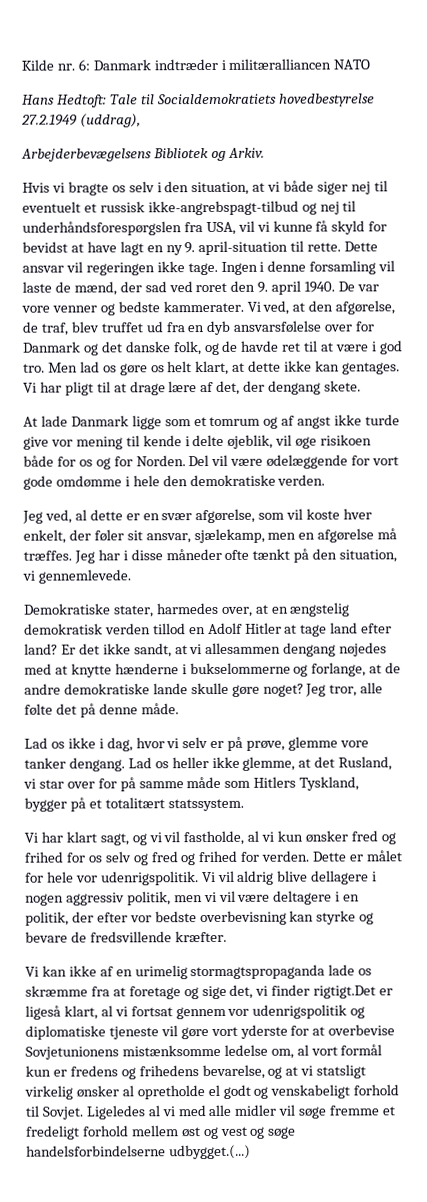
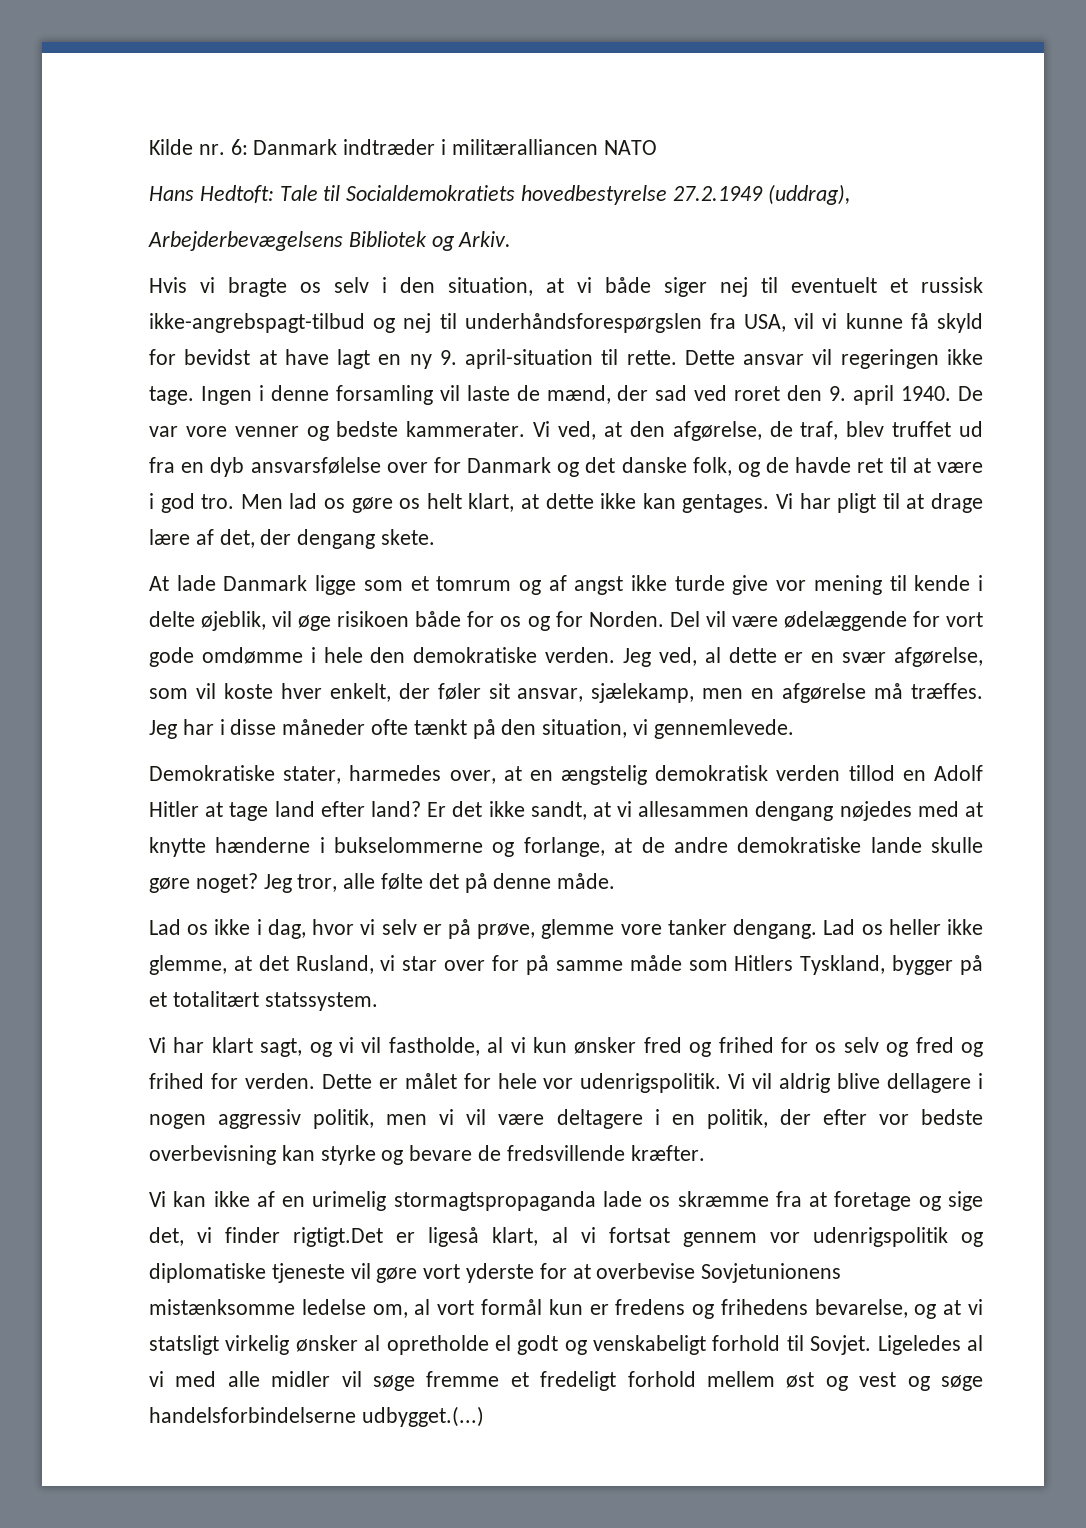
(326, 480) // -> (616, 655) none

